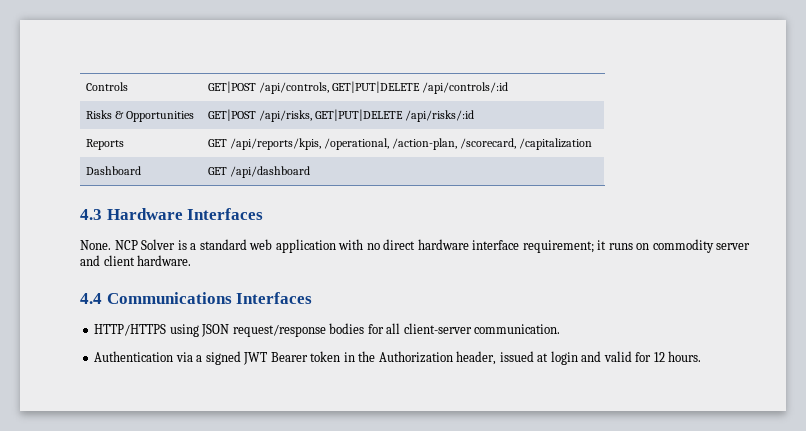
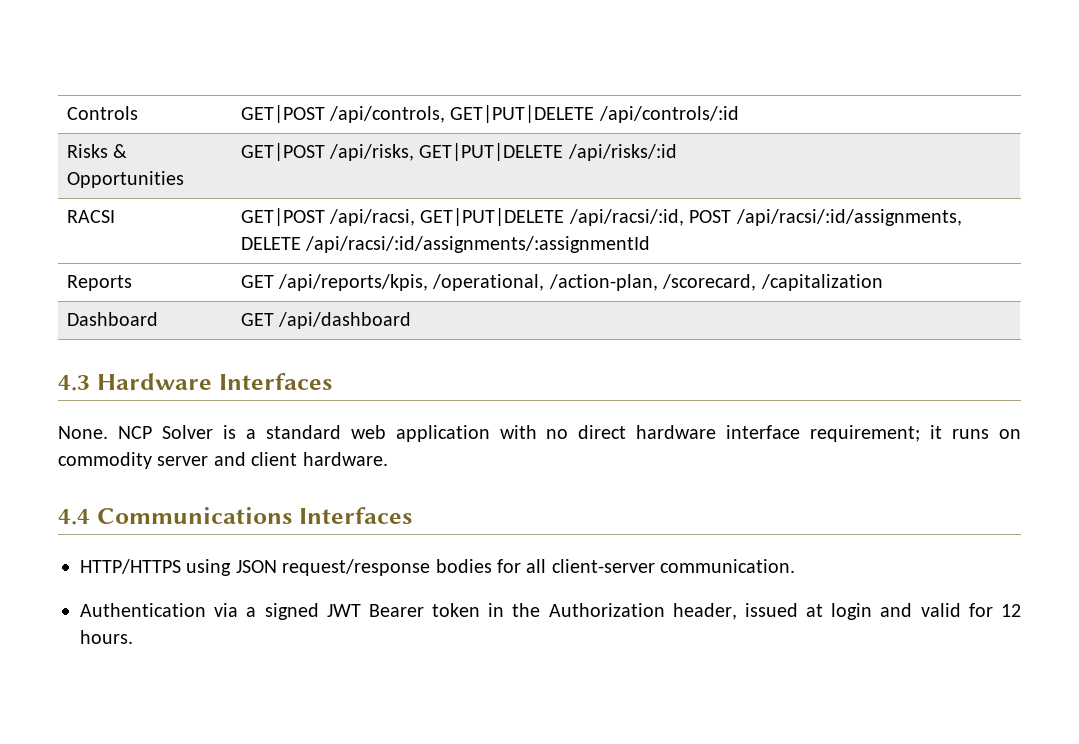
(475, 116) none -> [66,210,115,223] [240,208,962,226] [240,236,651,253] // RACSI | GET|POST /api/racsi, GET|PUT|DELETE /api/racsi/:id, POST /api/racsi/:id/assignments, DELETE /api/racsi/:id/assignments/:assignmentId

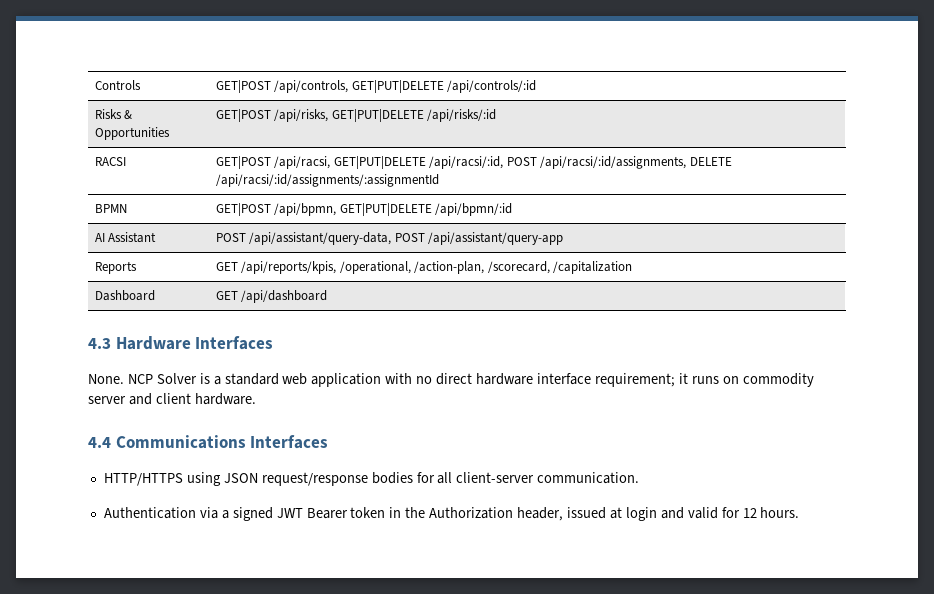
(651, 244) none -> [94,204,127,213] [215,203,513,217] [94,232,157,243] [215,232,564,245] // BPMN | GET|POST /api/bpmn, GET|PUT|DELETE /api/bpmn/:id // AI Assistant | POST /api/assistant/query-data, POST /api/assistant/query-app

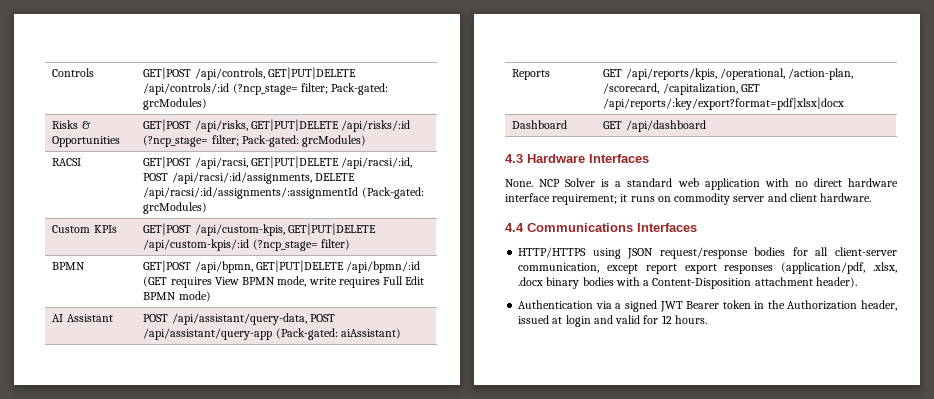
(537, 86) none -> [232,83,389,95] [143,98,208,110] (?ncp_stage= filter; Pack-gated: grcModules)
(497, 115) none -> [143,135,367,147] (?ncp_stage= filter; Pack-gated: grcModules)
(439, 180) none -> [361,187,424,199] [143,202,208,214] [52,225,117,233] [143,223,376,236] [143,239,350,251] (Pack-gated: grcModules) // Custom KPIs | GET|POST /api/custom-kpis, GET|PUT|DELETE /api/custom-kpis/:id (?ncp_stage= filter)
(513, 209) none -> [143,276,425,288] [143,291,211,302] (GET requires View BPMN mode, write requires Full Edit BPMN mode)
(564, 238) none -> [275,328,401,340] (Pack-gated: aiAssistant)
[553,261,633,274] /capitalization -> [662,83,760,95] [603,97,845,110] /capitalization, GET /api/reports/:key/export?format=pdf|xlsx|docx
[537,472,640,484] communication. -> [518,262,897,274] [518,277,857,289] communication, except report export responses (application/pdf, .xlsx, .docx binary bodies with a Content-Disposition attachment header).

